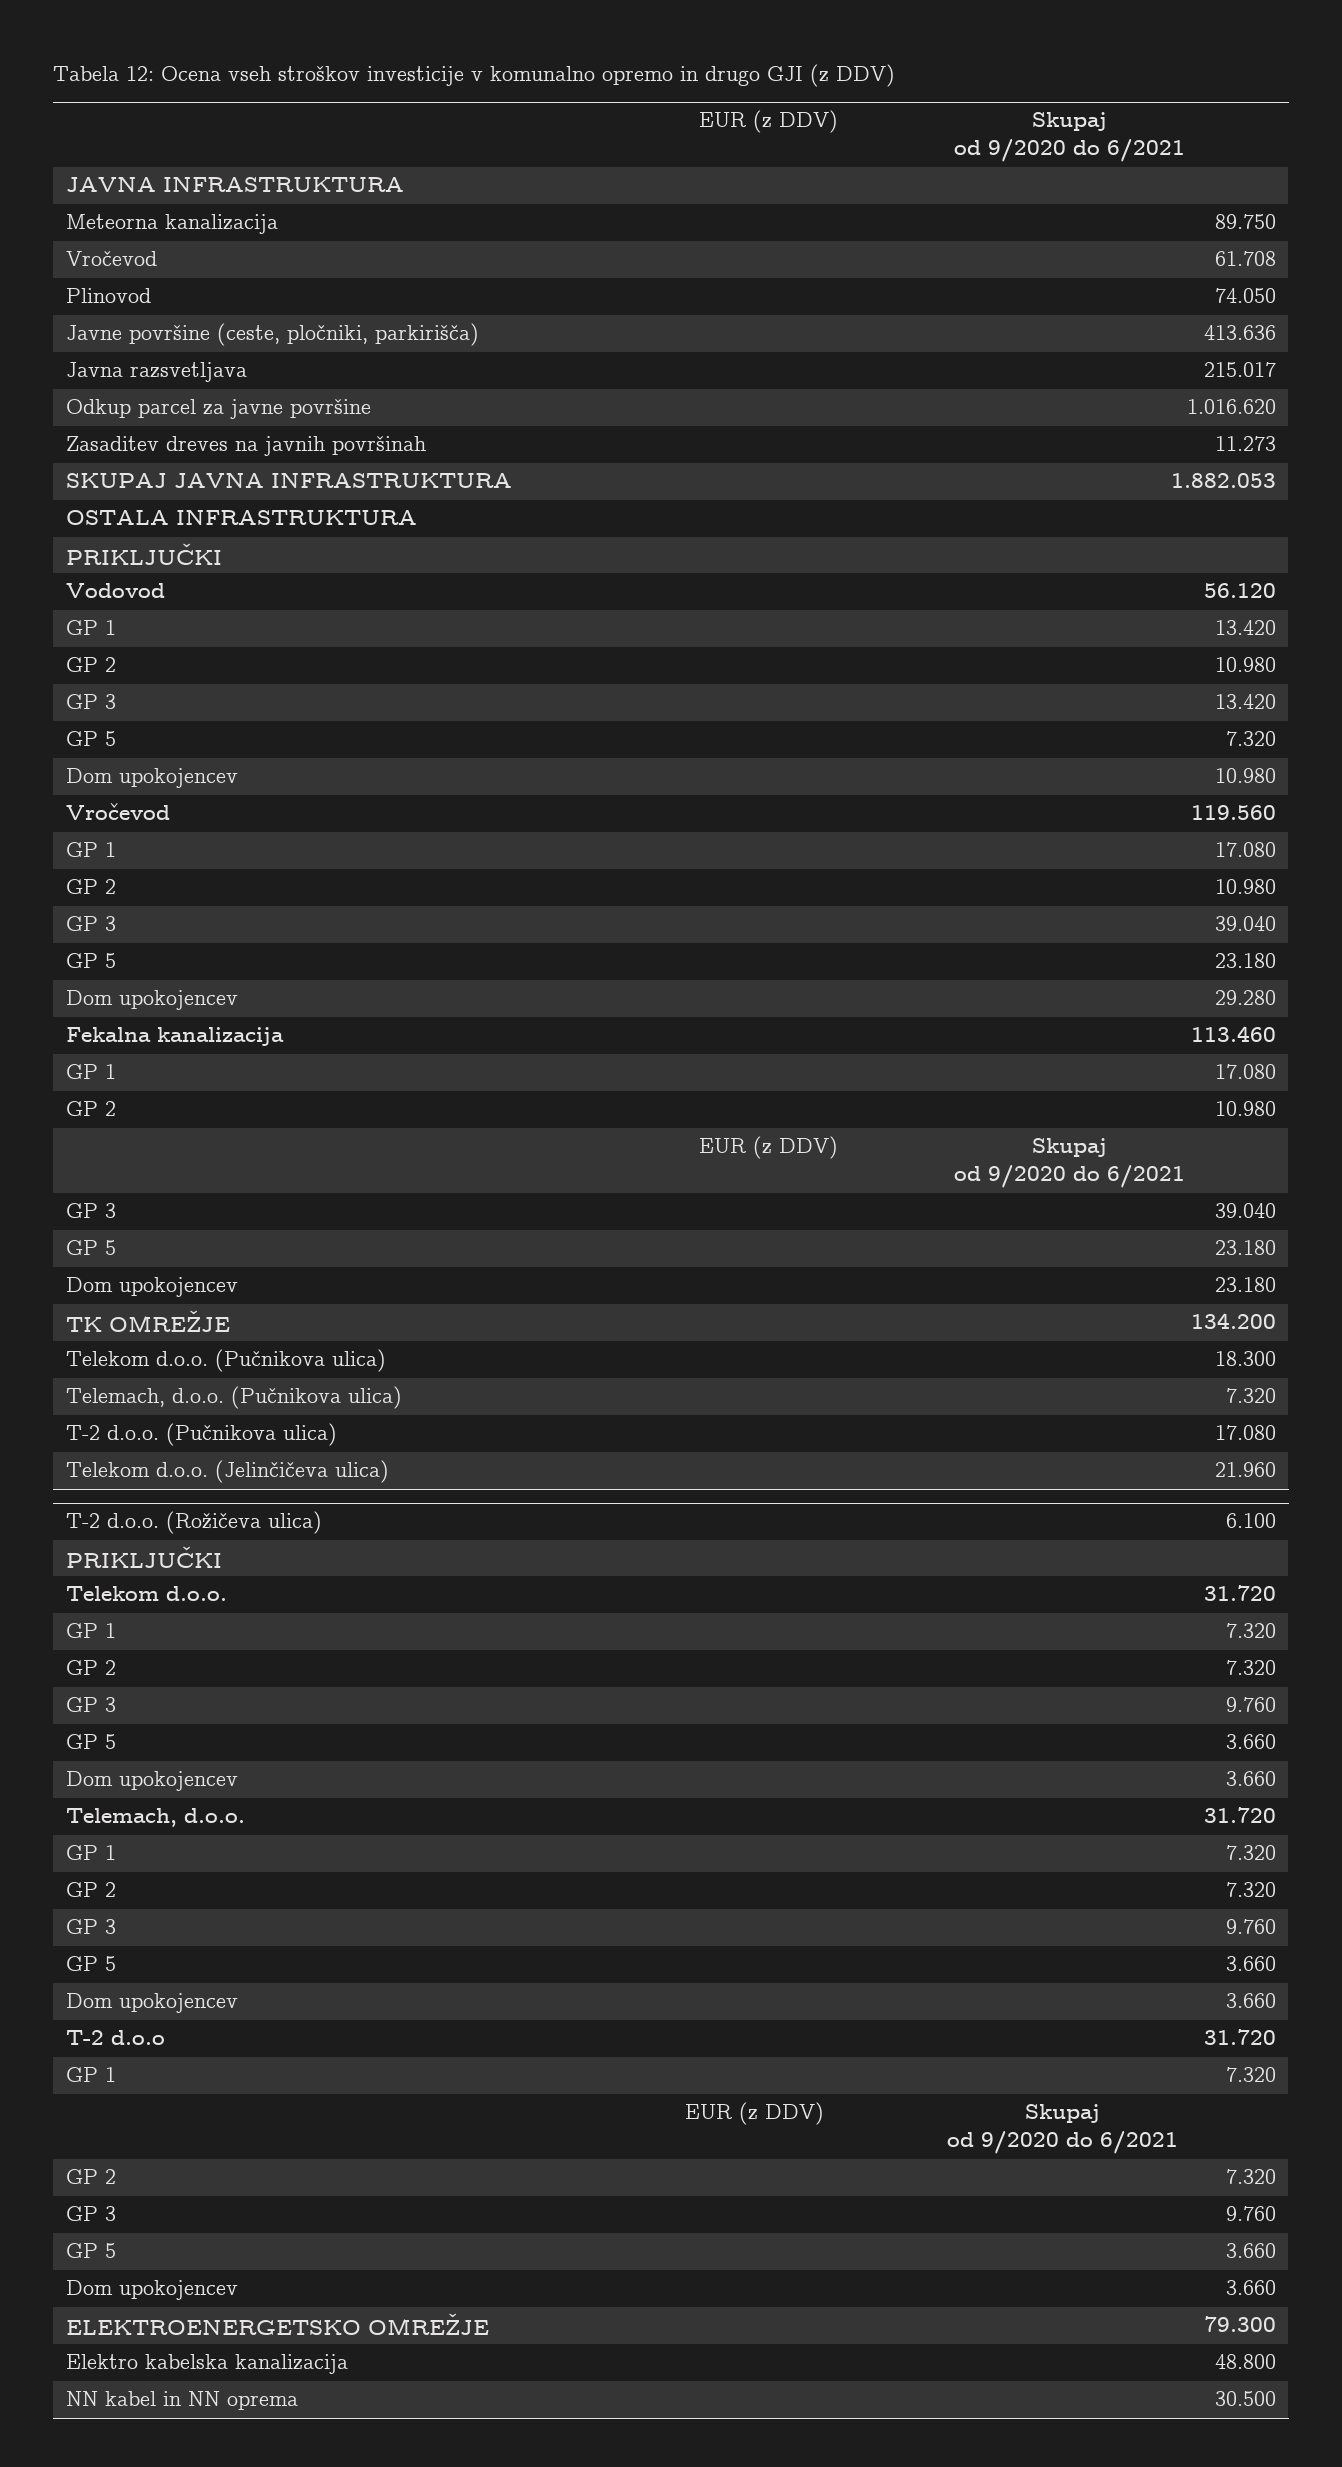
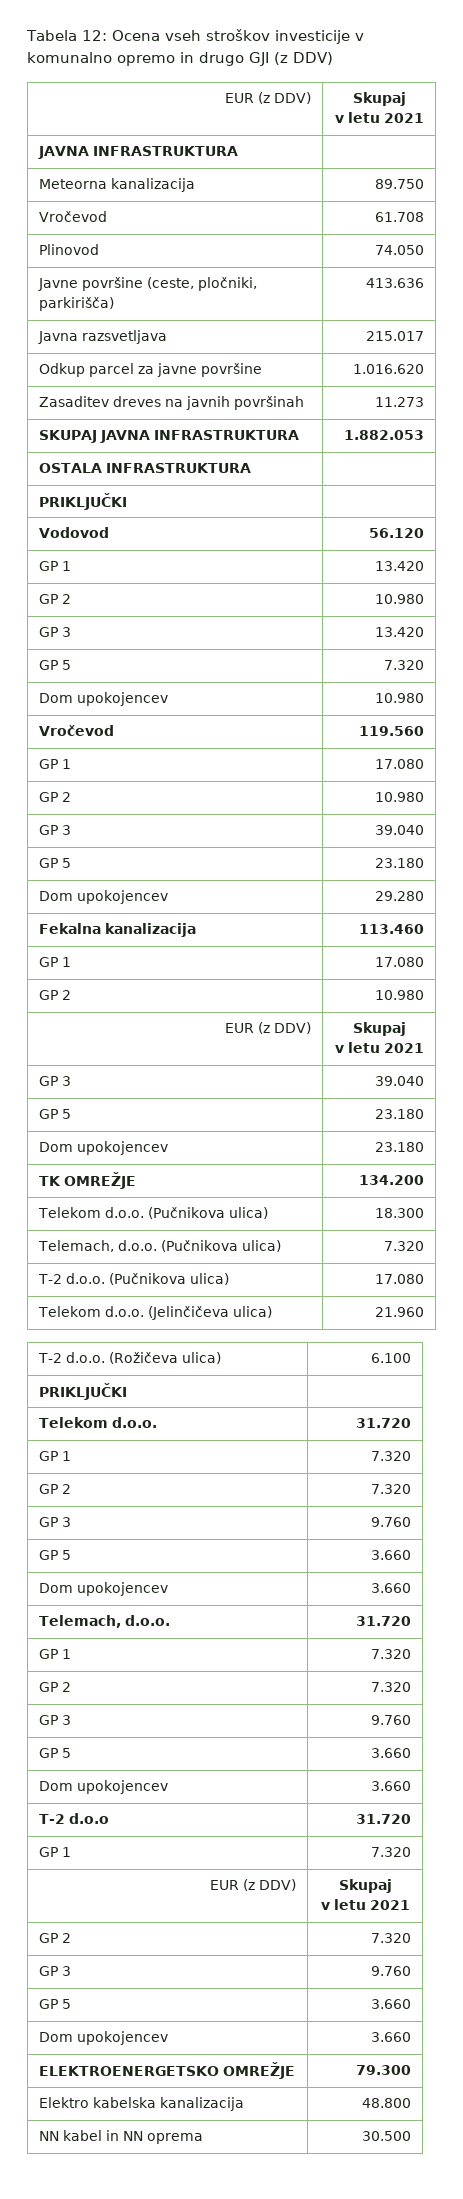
[954,139,1185,162] od 9/2020 do 6/2021 -> [334,112,424,123] v letu 2021
[954,1165,1185,1188] od 9/2020 do 6/2021 -> [334,1042,424,1053] v letu 2021
[947,2131,1178,2154] od 9/2020 do 6/2021 -> [320,1899,410,1910] v letu 2021

